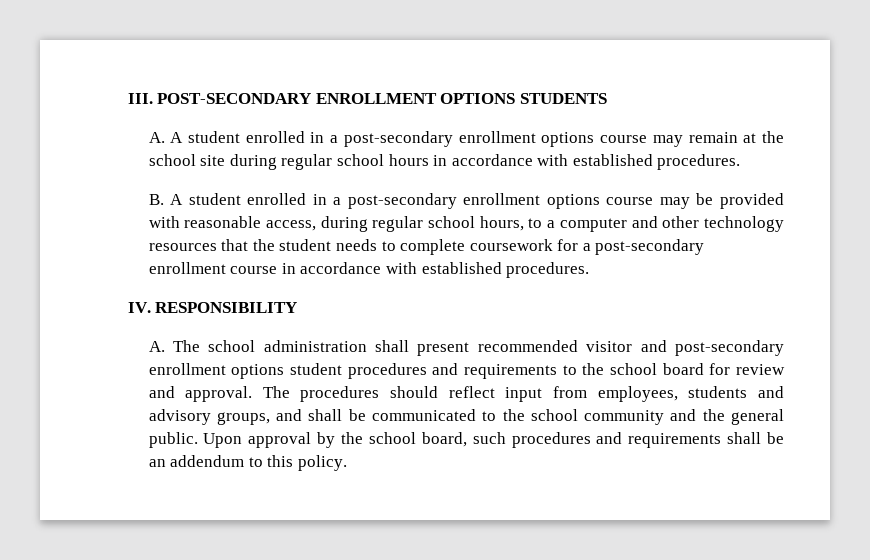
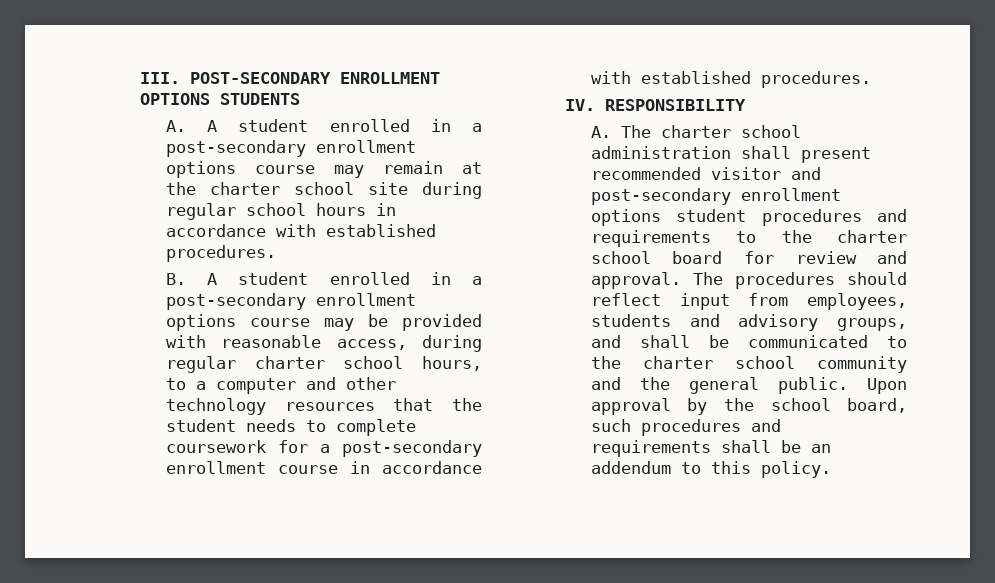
(785, 137) none -> [209,182,280,195] charter
(424, 224) none -> [254,356,325,369] charter
(200, 346) none -> [660,125,731,138] charter
(605, 369) none -> [837,230,907,243] charter
(525, 415) none -> [642,356,713,369] charter

